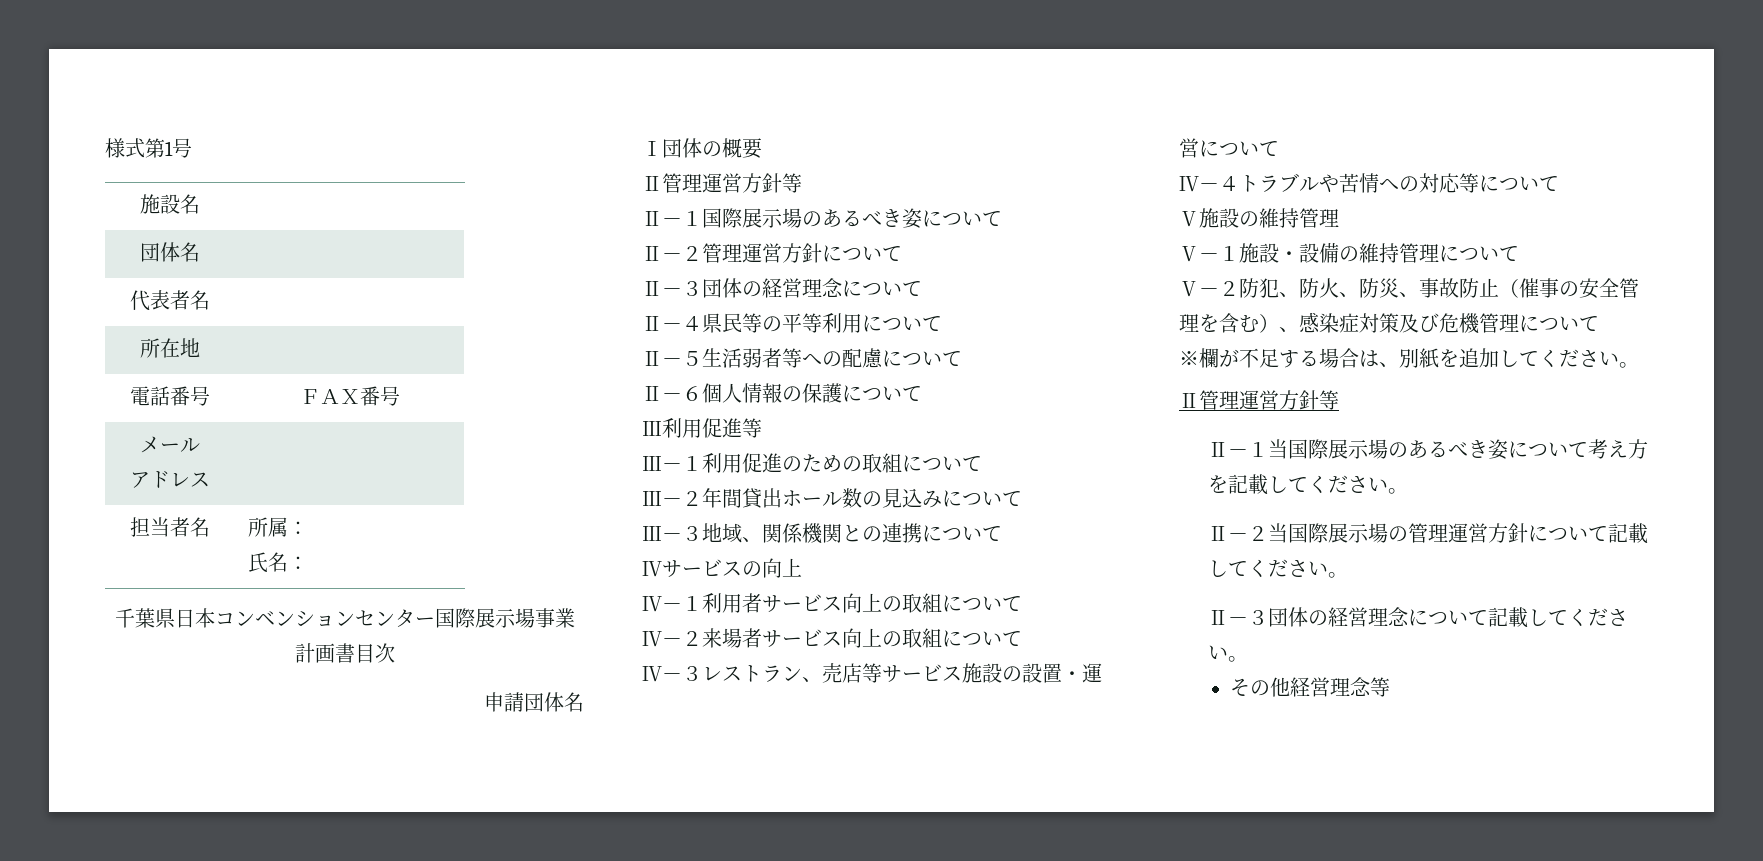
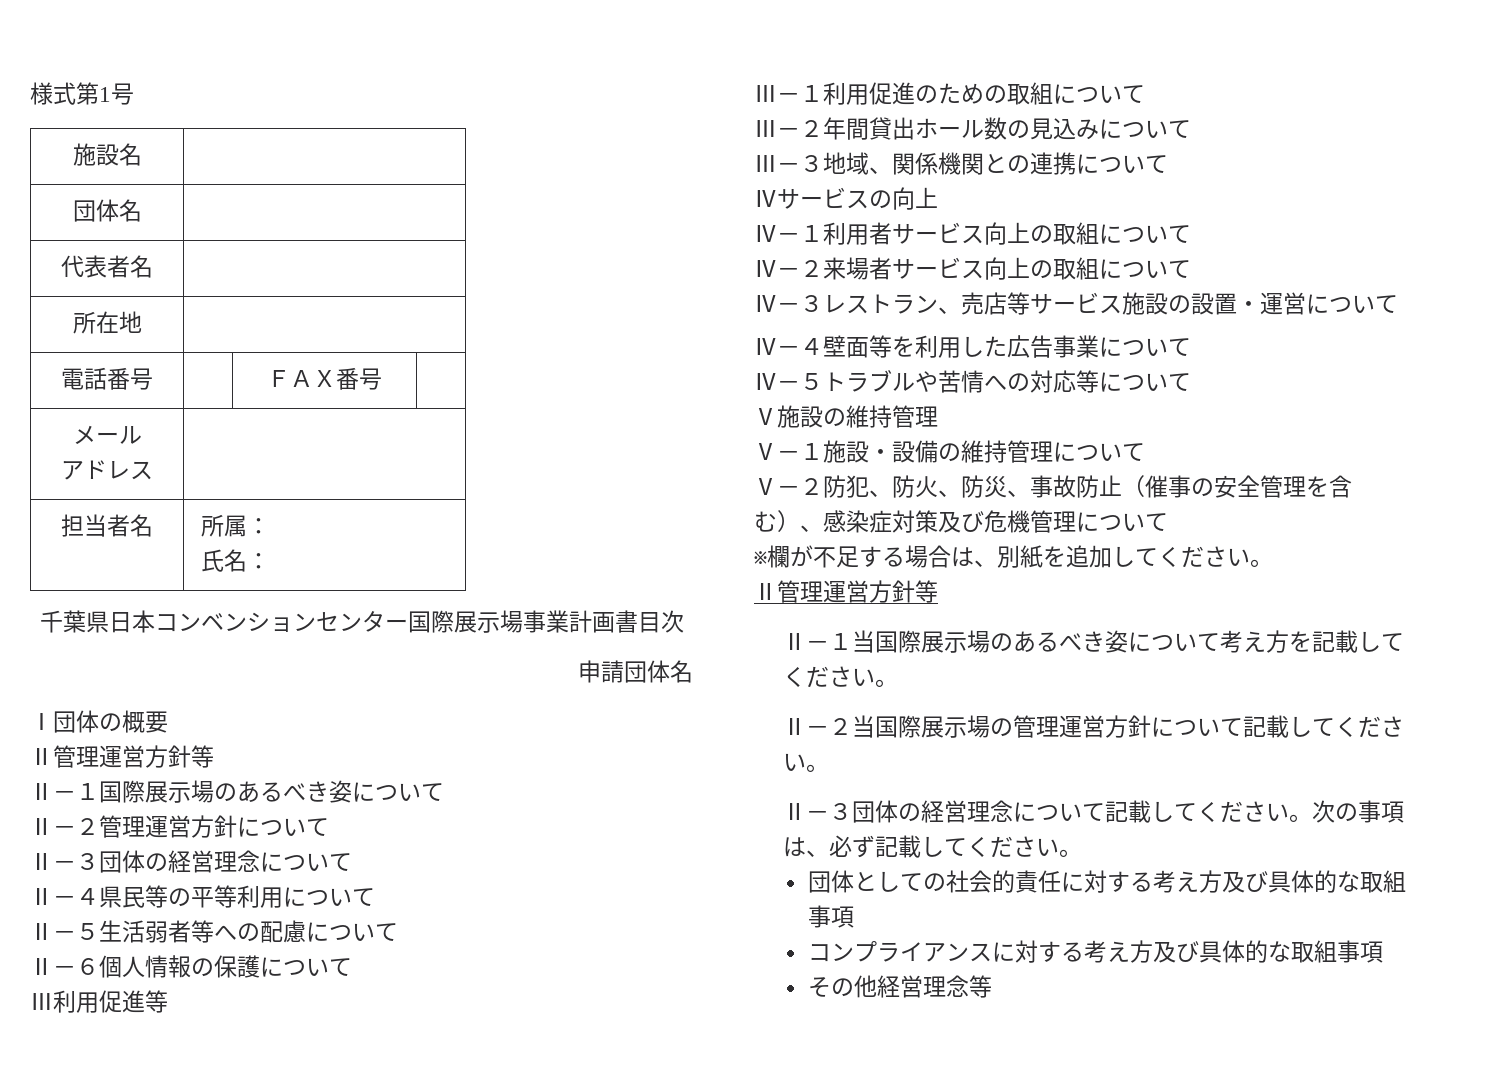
(1239, 183) none -> [823,335,1191,358] [754,373,823,390] 壁面等を利用した広告事業について // Ⅳ－５
(1249, 659) none -> [1311,800,1404,823] [782,835,1082,858] [808,870,1407,893] [808,905,855,928] [808,940,1384,963] 次の事項は、必ず記載してください。 // 団体としての社会的責任に対する考え方及び具体的な取組事項 // コンプライアンスに対する考え方及び具体的な取組事項

